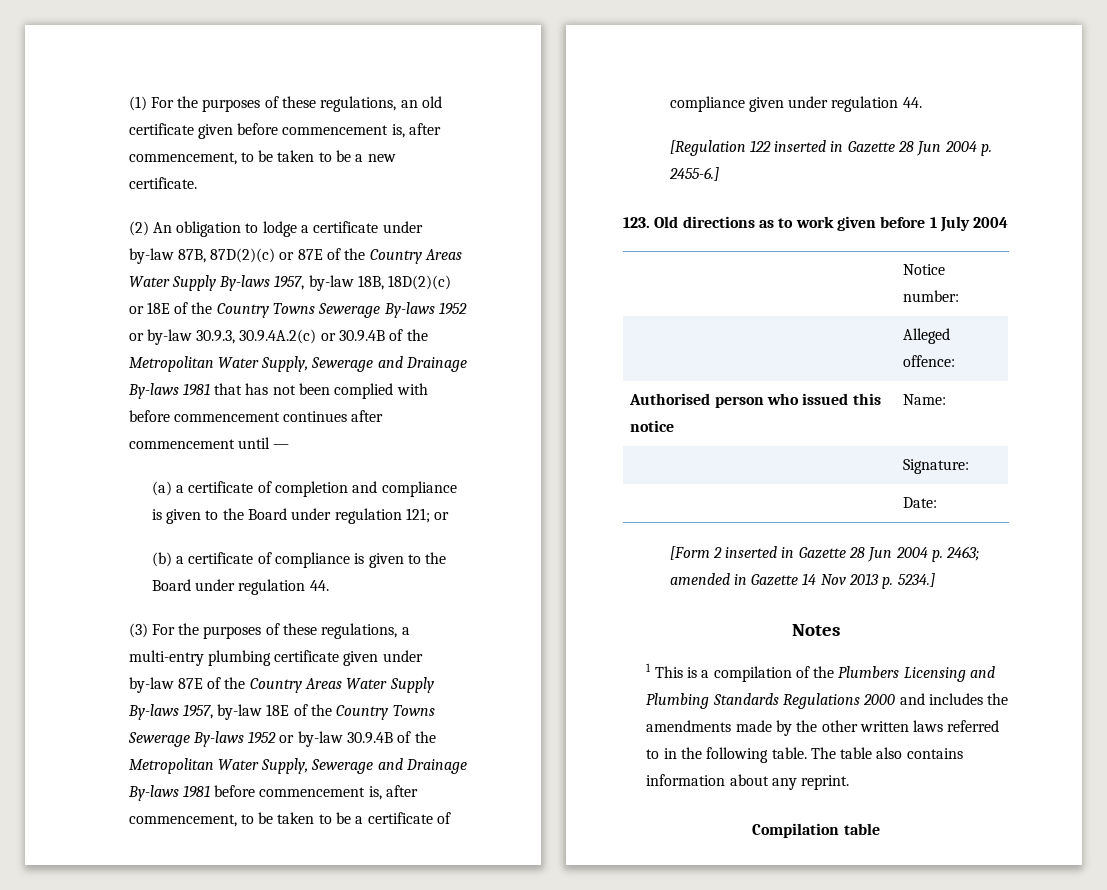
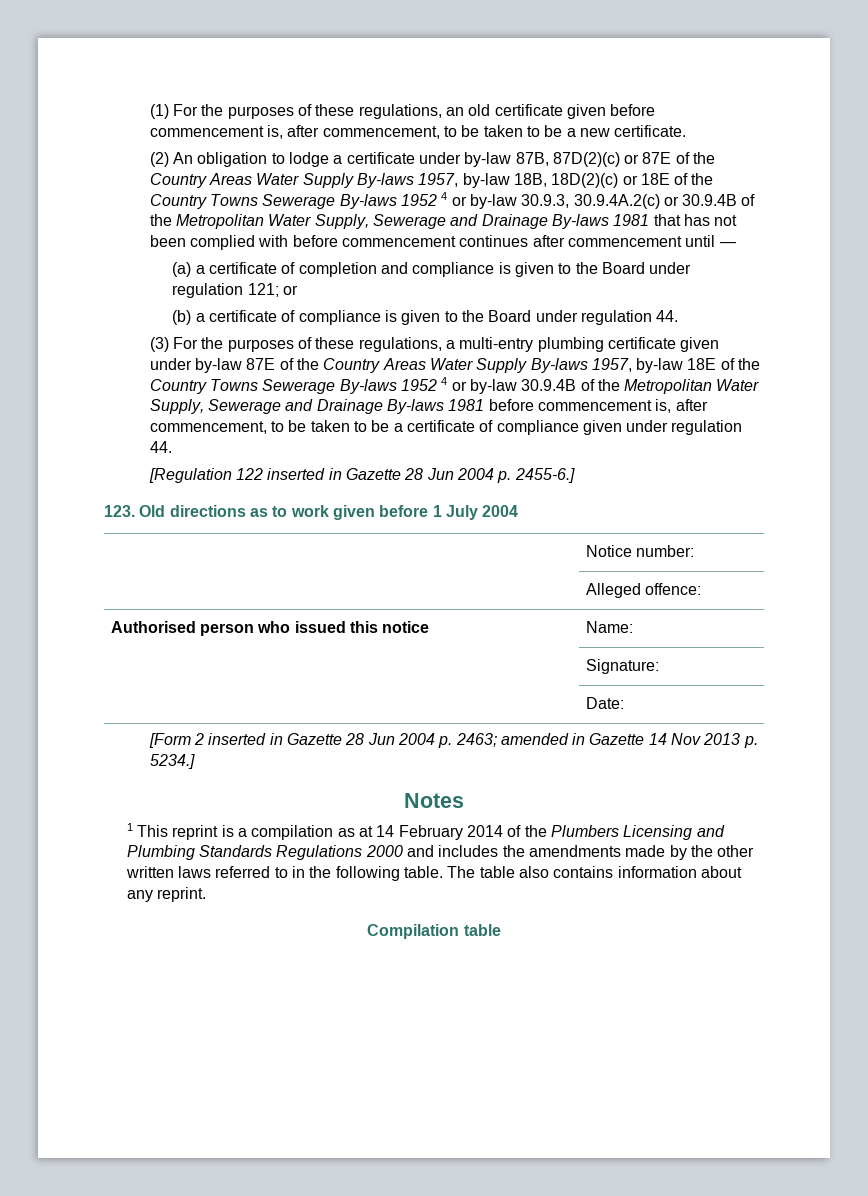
(468, 308) none -> [441,192,448,200] 4
(277, 737) none -> [441,377,448,385] 4
(683, 672) none -> [172,825,219,840] reprint
(792, 674) none -> [337,825,504,840] as at 14 February 2014

